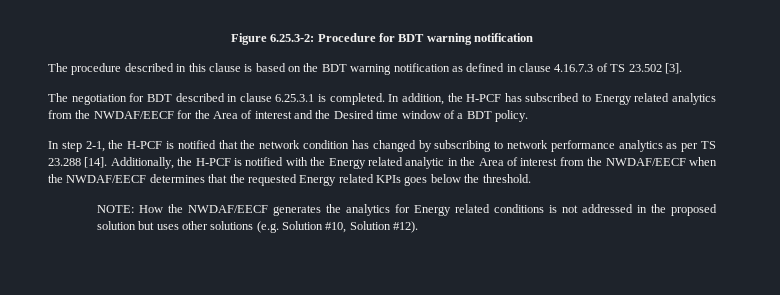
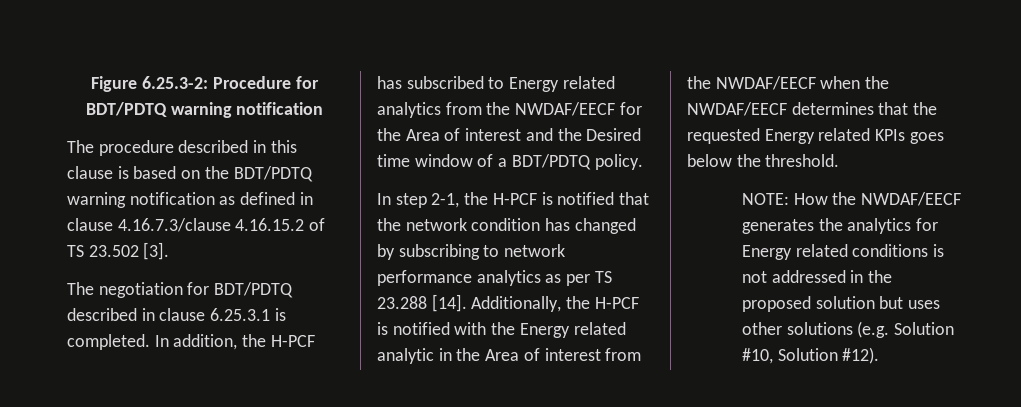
[398,34,425,42] BDT -> [85,102,167,117] BDT/PDTQ
[321,64,347,72] BDT -> [233,166,313,182] BDT/PDTQ
[554,64,594,72] 4.16.7.3 -> [117,218,305,232] 4.16.7.3/clause 4.16.15.2
[146,94,172,102] BDT -> [214,282,294,298] BDT/PDTQ
[466,111,492,119] BDT -> [511,154,591,170] BDT/PDTQ

